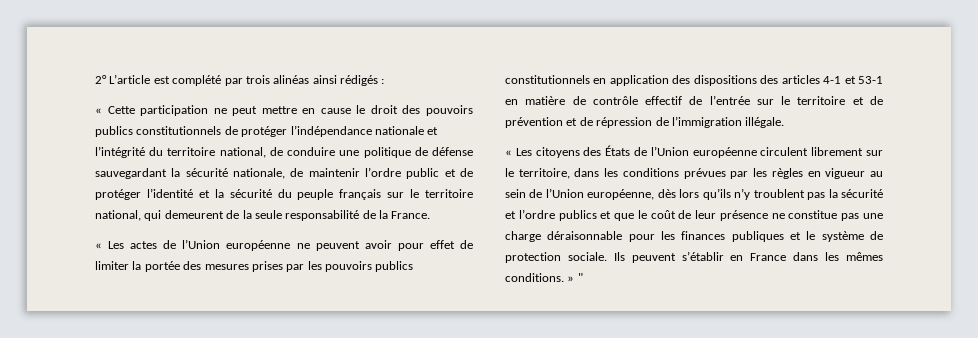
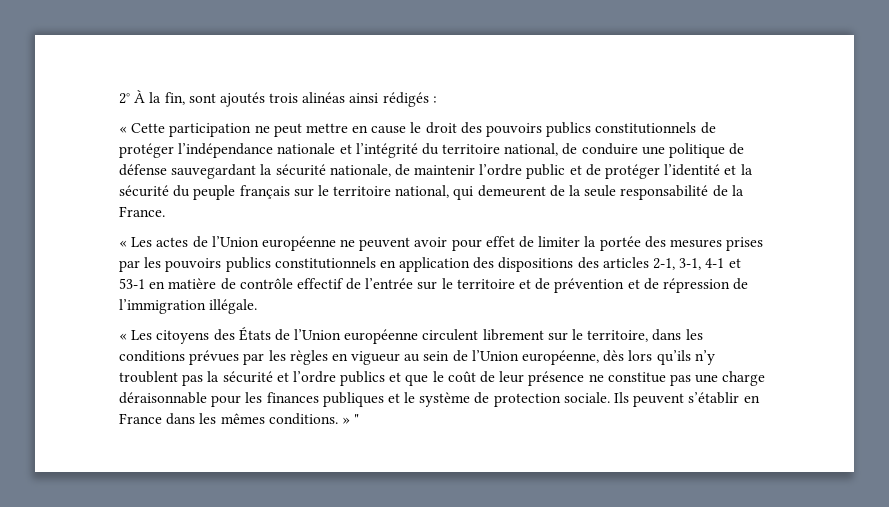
[109,74,243,86] L’article est complété par -> [134,90,265,107] À la fin, sont ajoutés
(820, 79) none -> [653,258,702,270] 2-1, 3-1,

